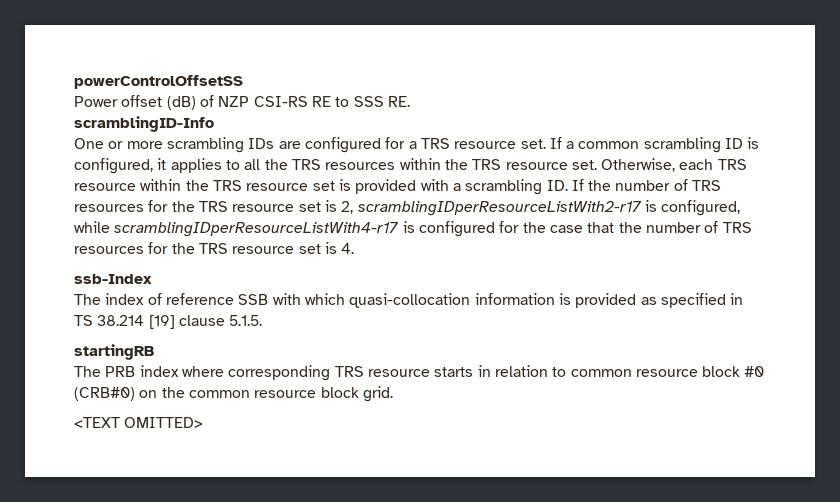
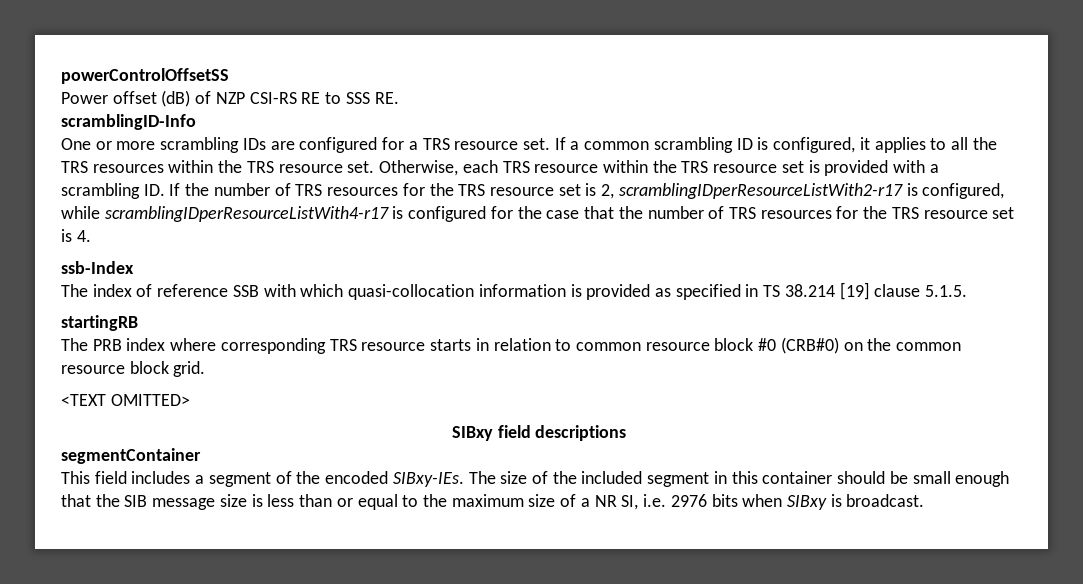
(204, 422) none -> [451,425,627,441] [61,448,201,464] [61,471,1010,487] [61,494,925,510] // SIBxy field descriptions // segmentContainer // This field includes a segment of the encoded SIBxy-IEs. The size of the included segment in this container should be small enough that the SIB message size is less than or equal to the maximum size of a NR SI, i.e. 2976 bits when SIBxy is broadcast.

